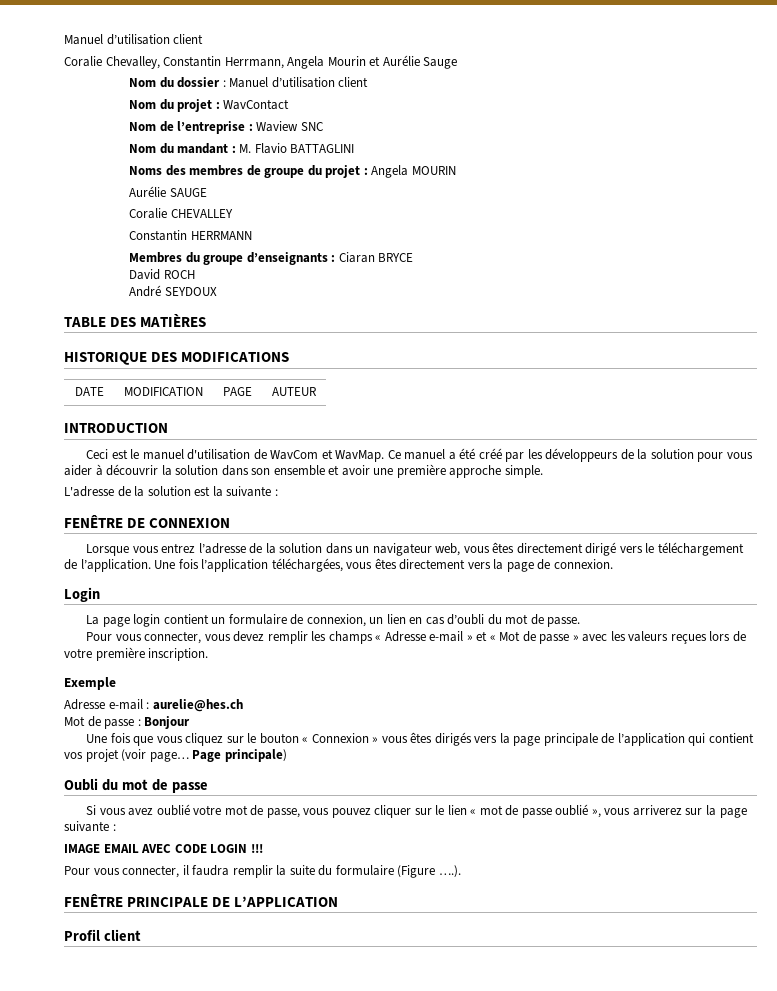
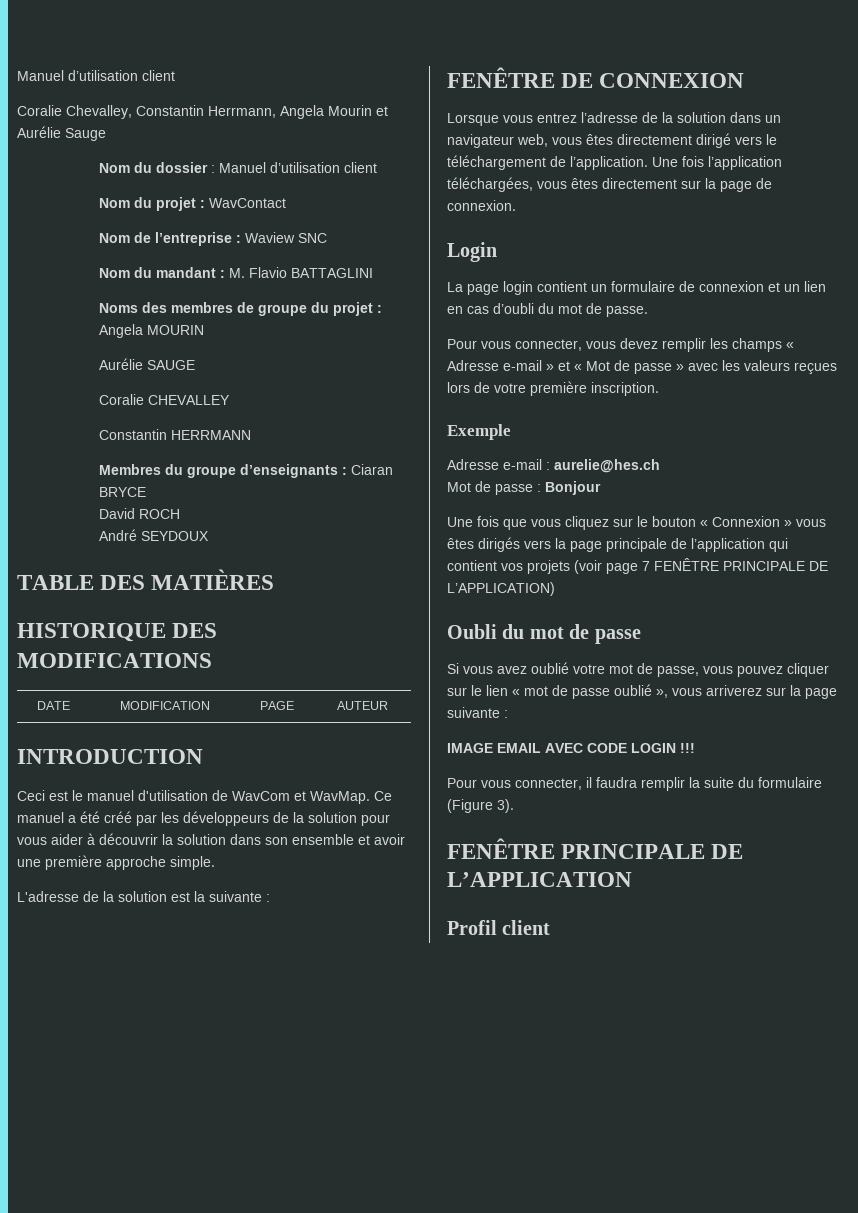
[467,562,491,569] vers -> [681,180,701,189] sur
[306,614,366,627] connexion, -> [699,281,780,292] connexion et
[85,749,287,762] projet (voir page… Page principale) -> [527,558,828,574] [447,582,555,596] projets (voir page 7 FENÊTRE PRINCIPALE DE L’APPLICATION)
[438,865,461,877] ….). -> [497,799,514,813] 3).

